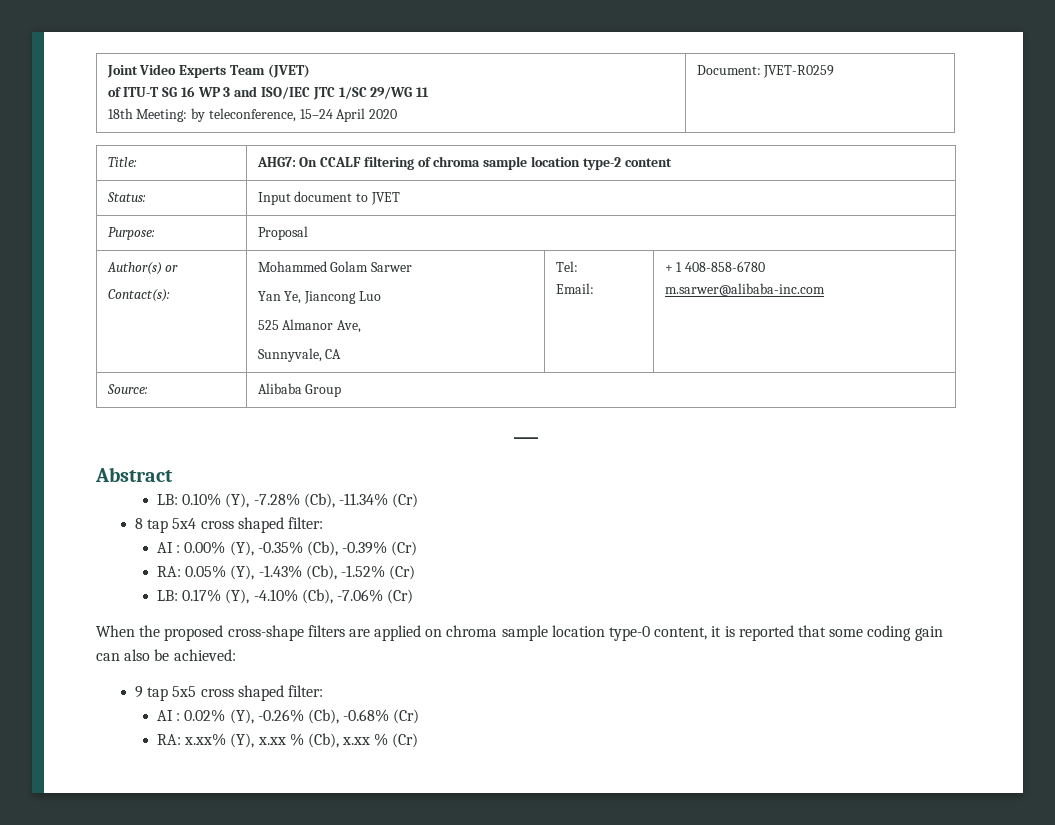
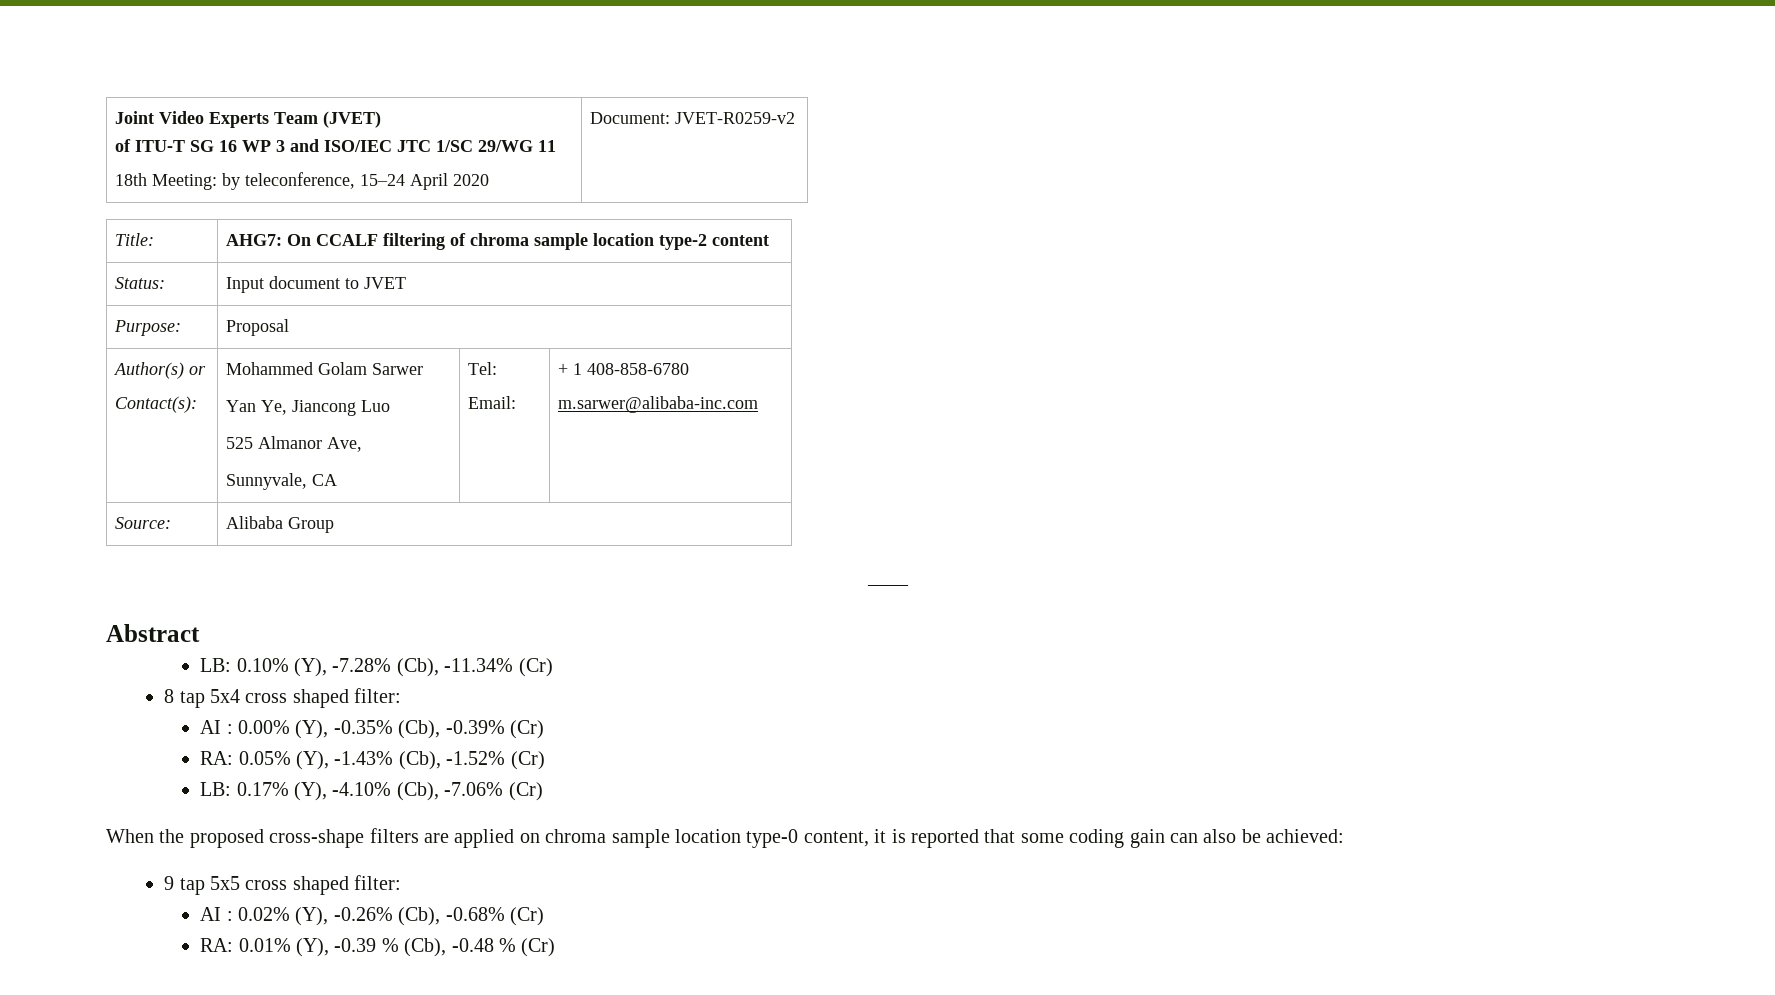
[763,65,835,78] JVET-R0259 -> [675,112,796,124] JVET-R0259-v2
[184,733,286,748] x.xx% (Y), x.xx -> [238,938,377,957] 0.01% (Y), -0.39
[342,737,371,745] x.xx -> [451,938,494,952] -0.48

